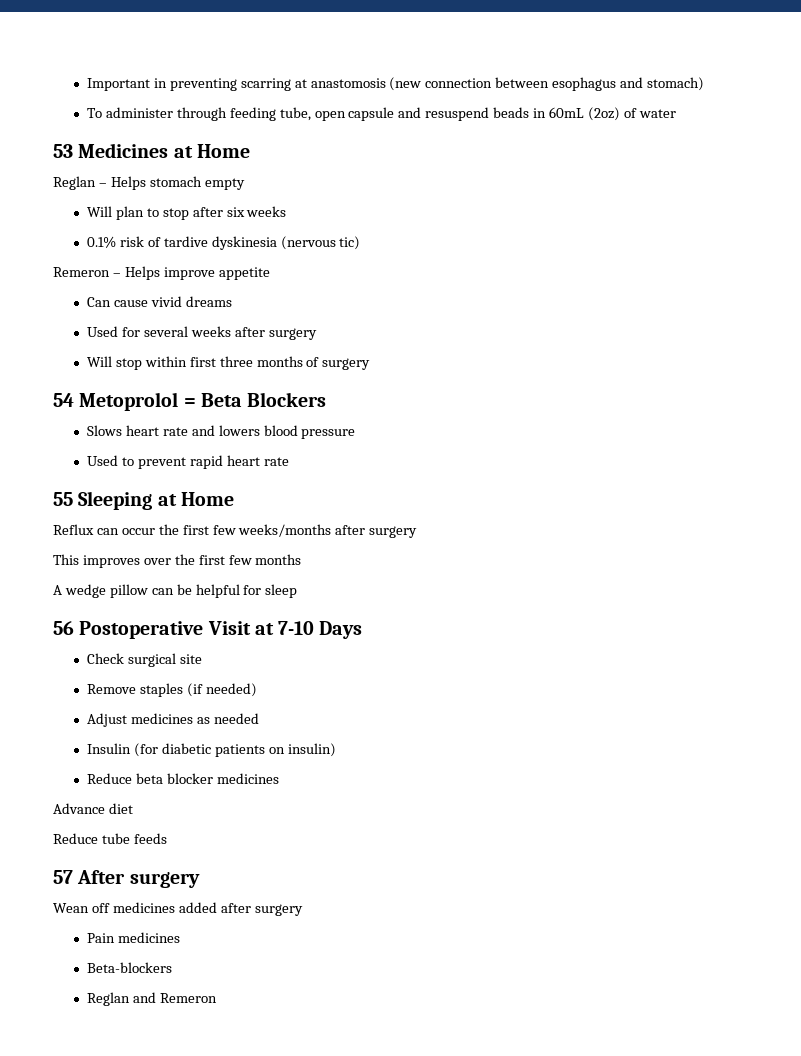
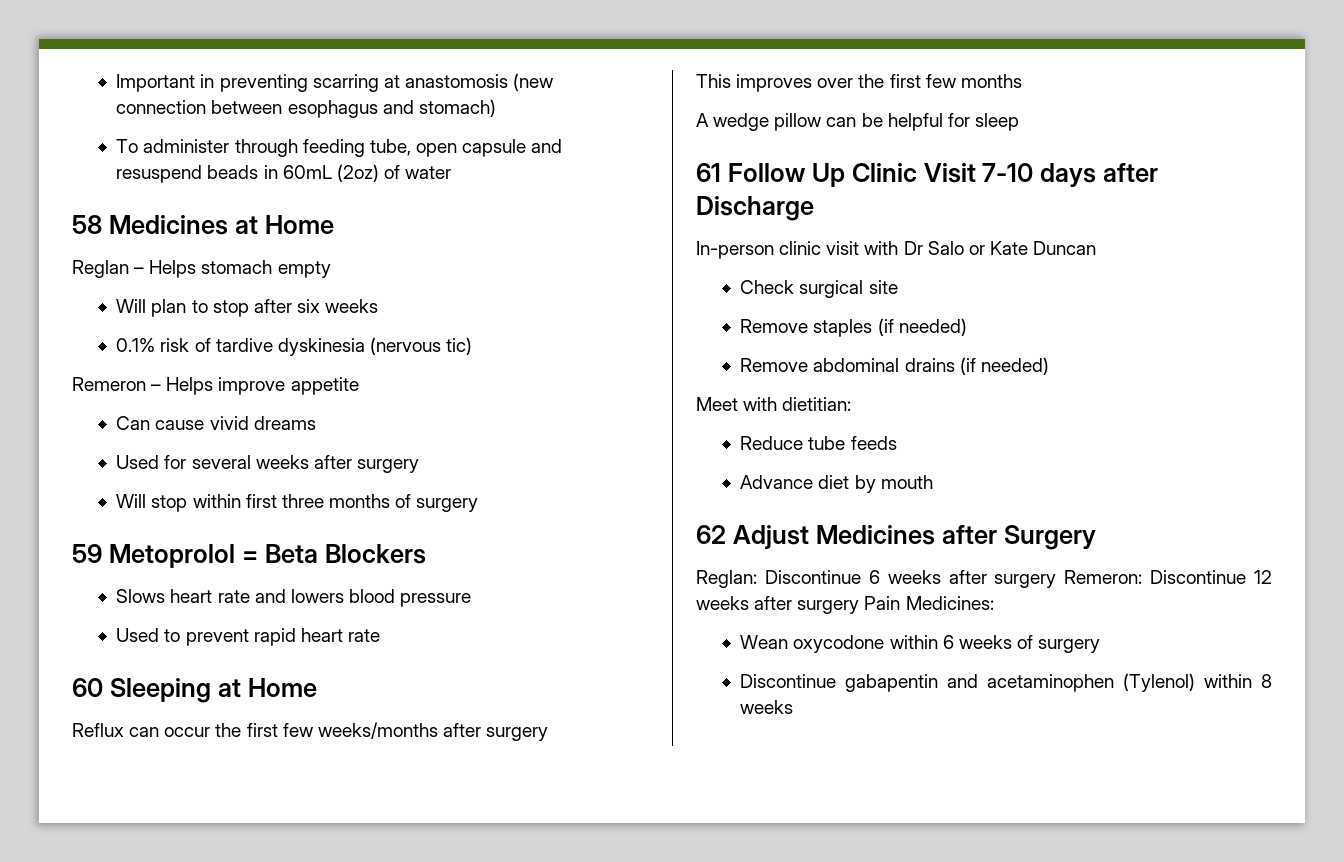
[53,144,73,158] 53 -> [72,215,102,234] 58
[53,393,74,407] 54 -> [72,544,102,563] 59
[53,492,73,506] 55 -> [72,678,103,697] 60
[53,621,363,639] 56 Postoperative Visit at 7-10 Days -> [696,163,1159,187] [696,196,814,221] [696,241,1097,259] 61 Follow Up Clinic Visit 7-10 days after Discharge // In-person clinic visit with Dr Salo or Kate Duncan
[86,713,259,727] [86,743,336,757] [86,773,279,784] [53,803,133,814] [53,833,167,844] [53,870,200,888] [53,902,303,916] [86,932,180,943] [86,962,172,973] [86,992,217,1006] Adjust medicines as needed // Insulin (for diabetic patients on insulin) // Reduce beta blocker medicines // Advance diet // Reduce tube feeds // 57 After surgery // Wean off medicines added after surgery // Pain medicines // Beta-blockers // Reglan and Remeron -> [740,357,1049,375] [696,397,852,411] [740,436,897,450] [740,475,933,493] [696,525,1096,550] [696,570,1272,588] [696,596,994,614] [740,635,1101,653] [740,673,1272,692] [740,700,794,714] Remove abdominal drains (if needed) // Meet with dietitian: // Reduce tube feeds // Advance diet by mouth // 62 Adjust Medicines after Surgery // Reglan: Discontinue 6 weeks after surgery Remeron: Discontinue 12 weeks after surgery Pain Medicines: // Wean oxycodone within 6 weeks of surgery // Discontinue gabapentin and acetaminophen (Tylenol) within 8 weeks

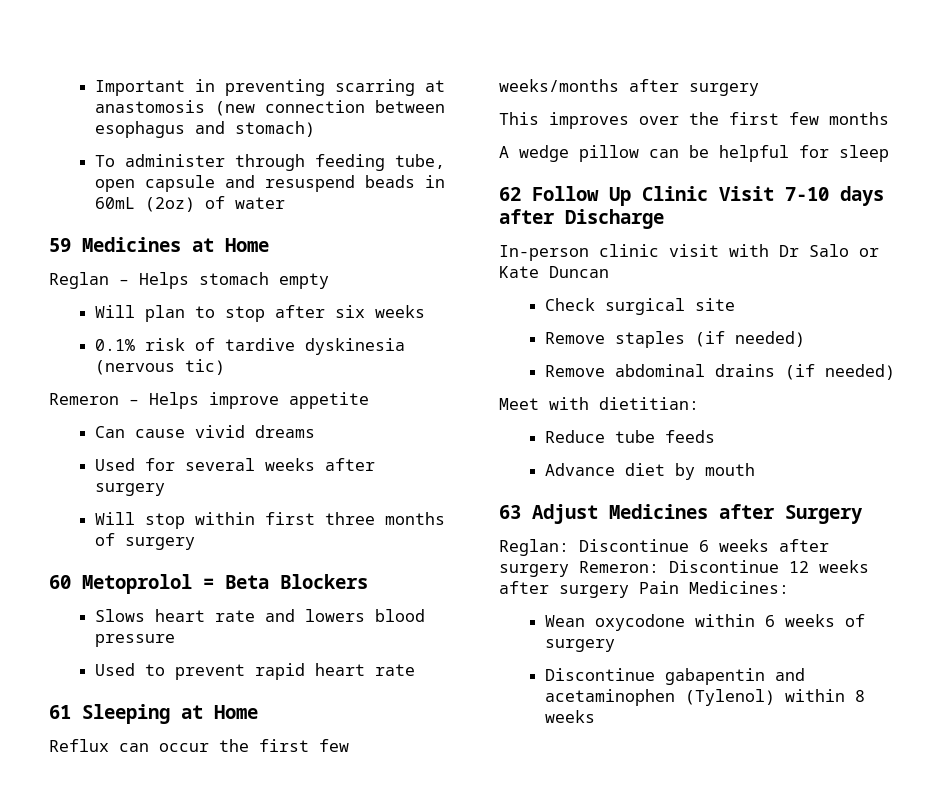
[72,215,102,234] 58 -> [49,238,71,252] 59
[72,544,102,563] 59 -> [49,575,71,589] 60
[72,678,103,697] 60 -> [49,705,71,719] 61
[696,163,721,182] 61 -> [499,187,521,201] 62
[696,525,726,544] 62 -> [499,505,521,519] 63

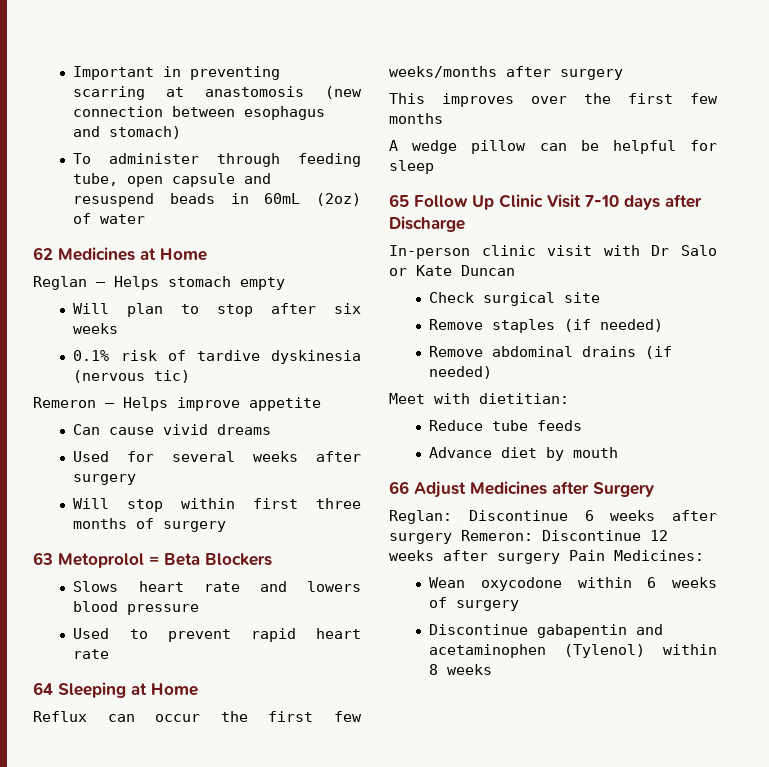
[49,238,71,252] 59 -> [33,247,53,260] 62
[49,575,71,589] 60 -> [33,552,53,565] 63
[49,705,71,719] 61 -> [33,682,53,695] 64
[499,187,521,201] 62 -> [389,194,409,207] 65
[499,505,521,519] 63 -> [389,481,409,494] 66

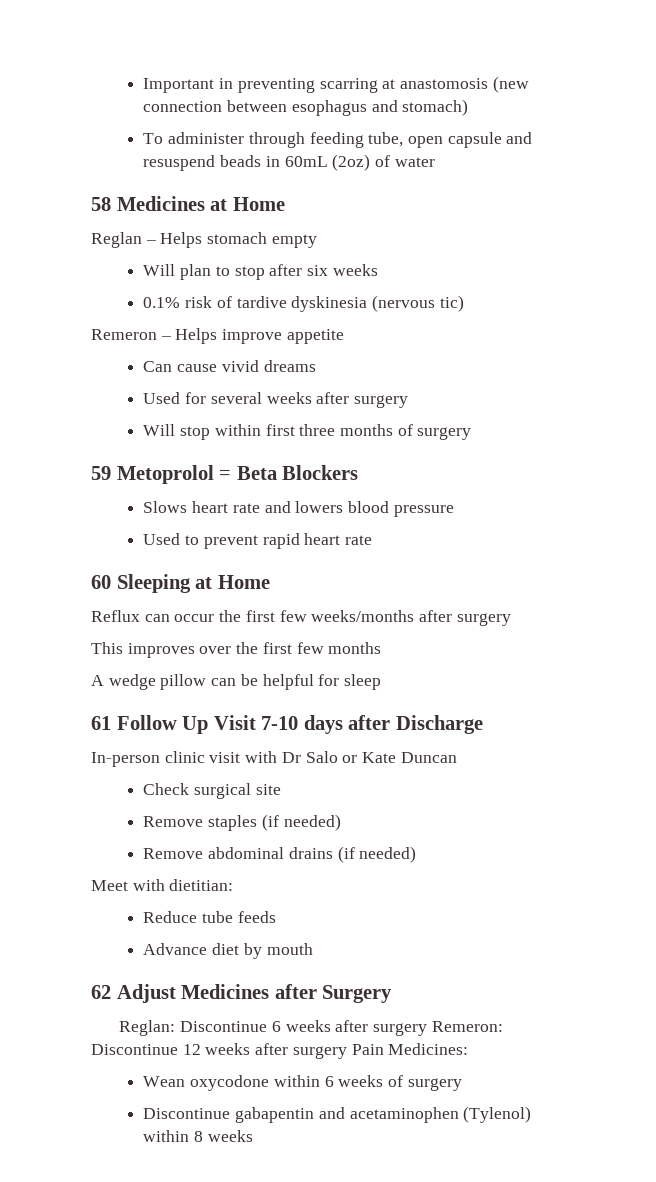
[33,247,53,260] 62 -> [91,197,111,211] 58
[33,552,53,565] 63 -> [91,466,111,480] 59
[33,682,53,695] 64 -> [91,575,111,589] 60
[389,194,409,207] 65 -> [91,716,111,730] 61
[499,194,543,208] Clinic -> (209, 725) none
[389,481,409,494] 66 -> [91,985,111,999] 62

